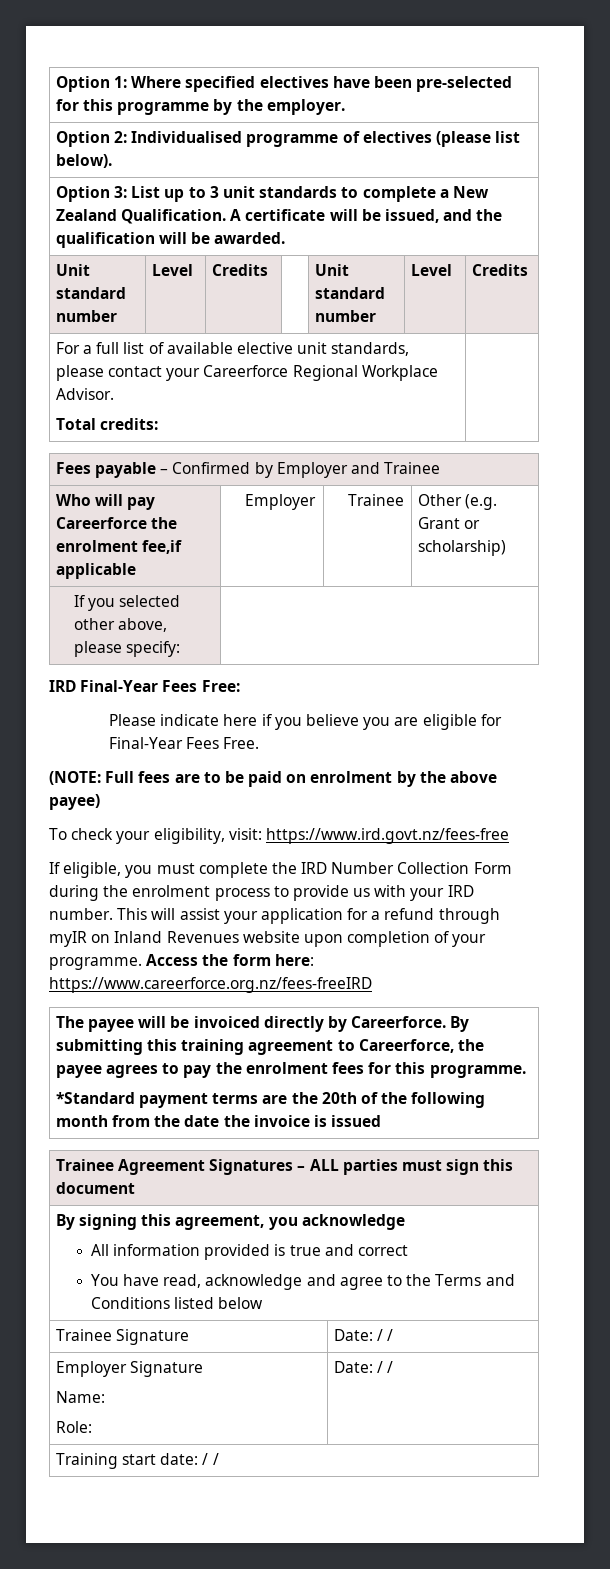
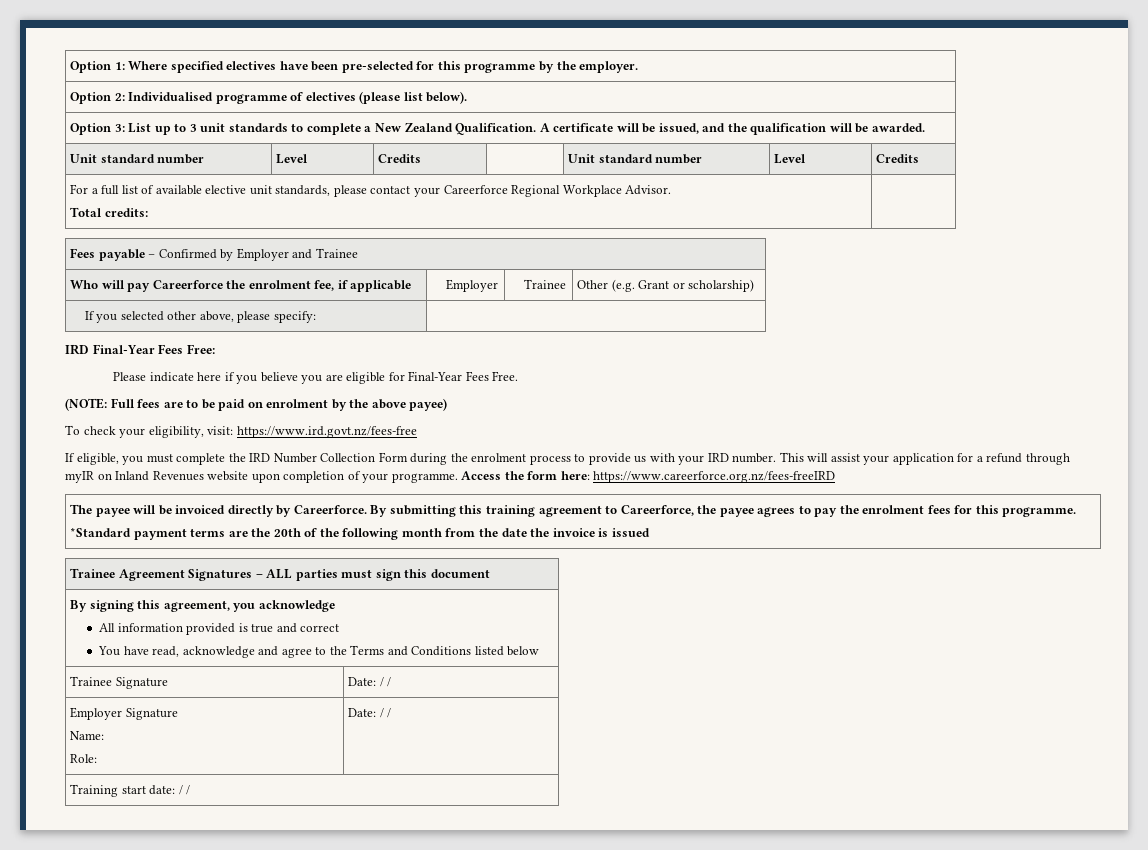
[142,540,183,554] fee,if -> [314,280,348,291] fee, if

